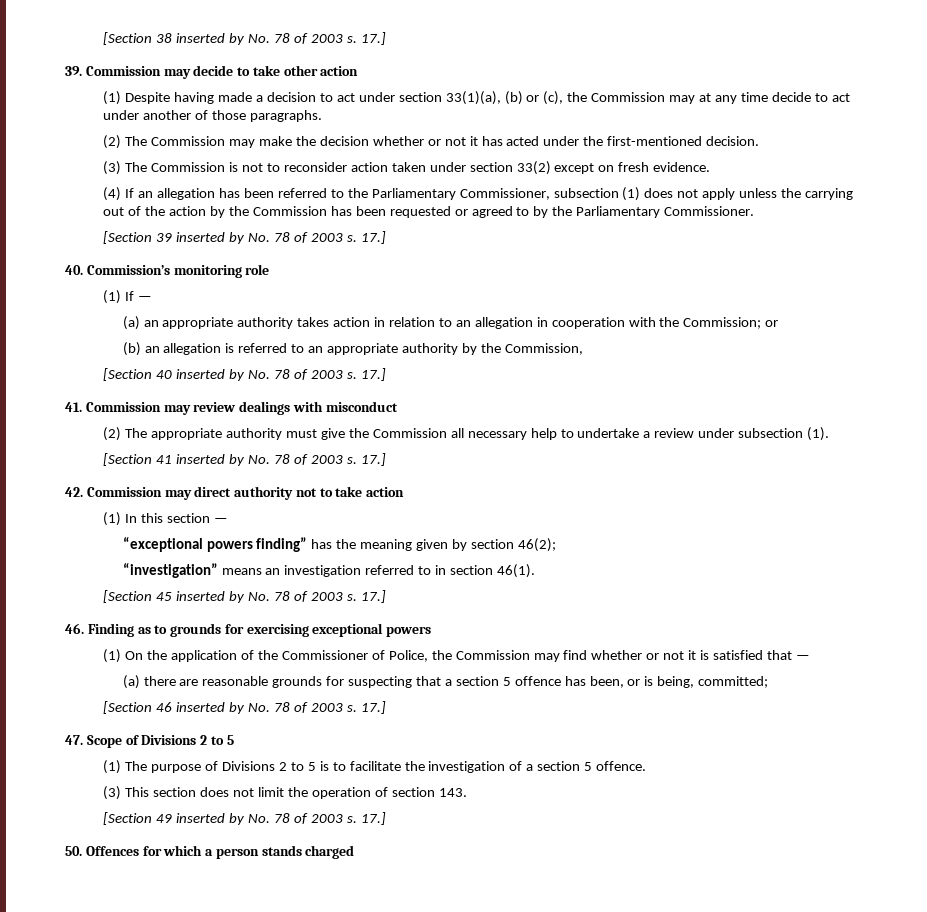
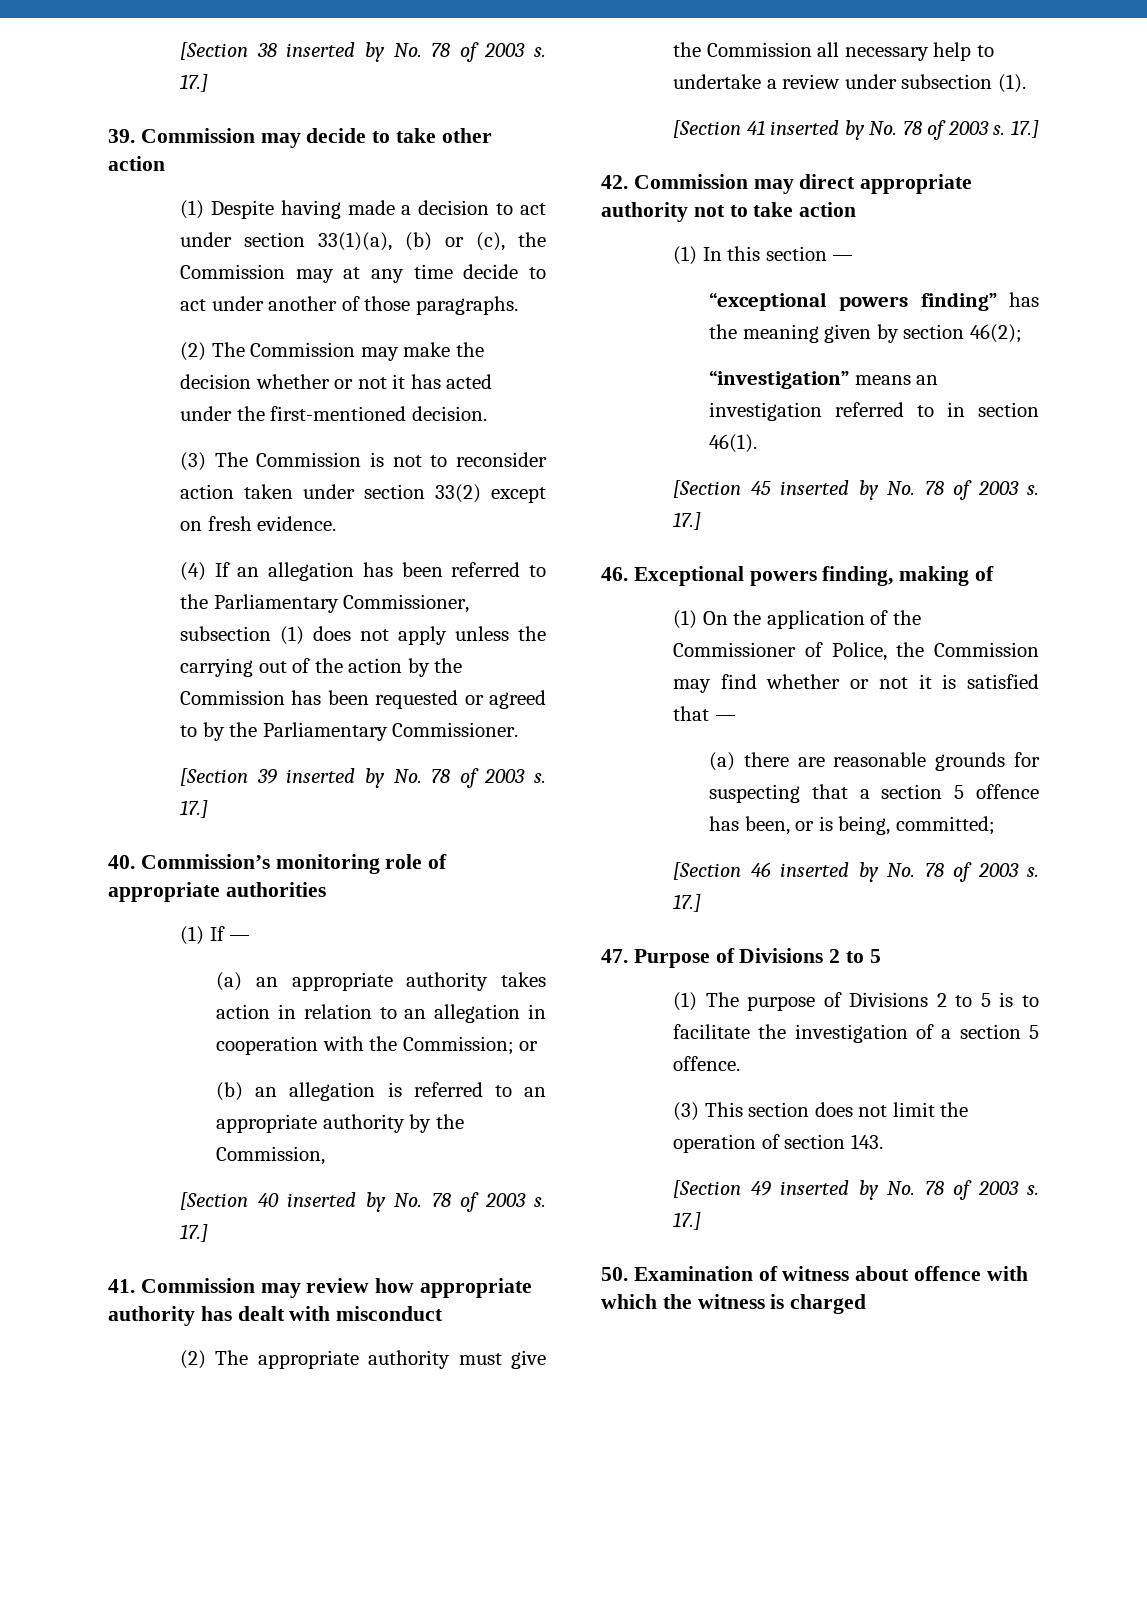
(270, 269) none -> [428,854,448,869] [108,882,326,902] of appropriate authorities
[239,401,291,415] dealings -> [375,1278,533,1298] [108,1306,285,1326] how appropriate authority has dealt
(232, 491) none -> [860,174,973,194] appropriate
[87,623,432,637] Finding as to grounds for exercising exceptional powers -> [633,566,995,586] Exceptional powers finding, making of
[86,735,122,748] Scope -> [633,949,710,968] Purpose
[85,845,302,859] Offences for which a person stands -> [633,1266,1028,1281] [601,1294,785,1309] Examination of witness about offence with which the witness is

